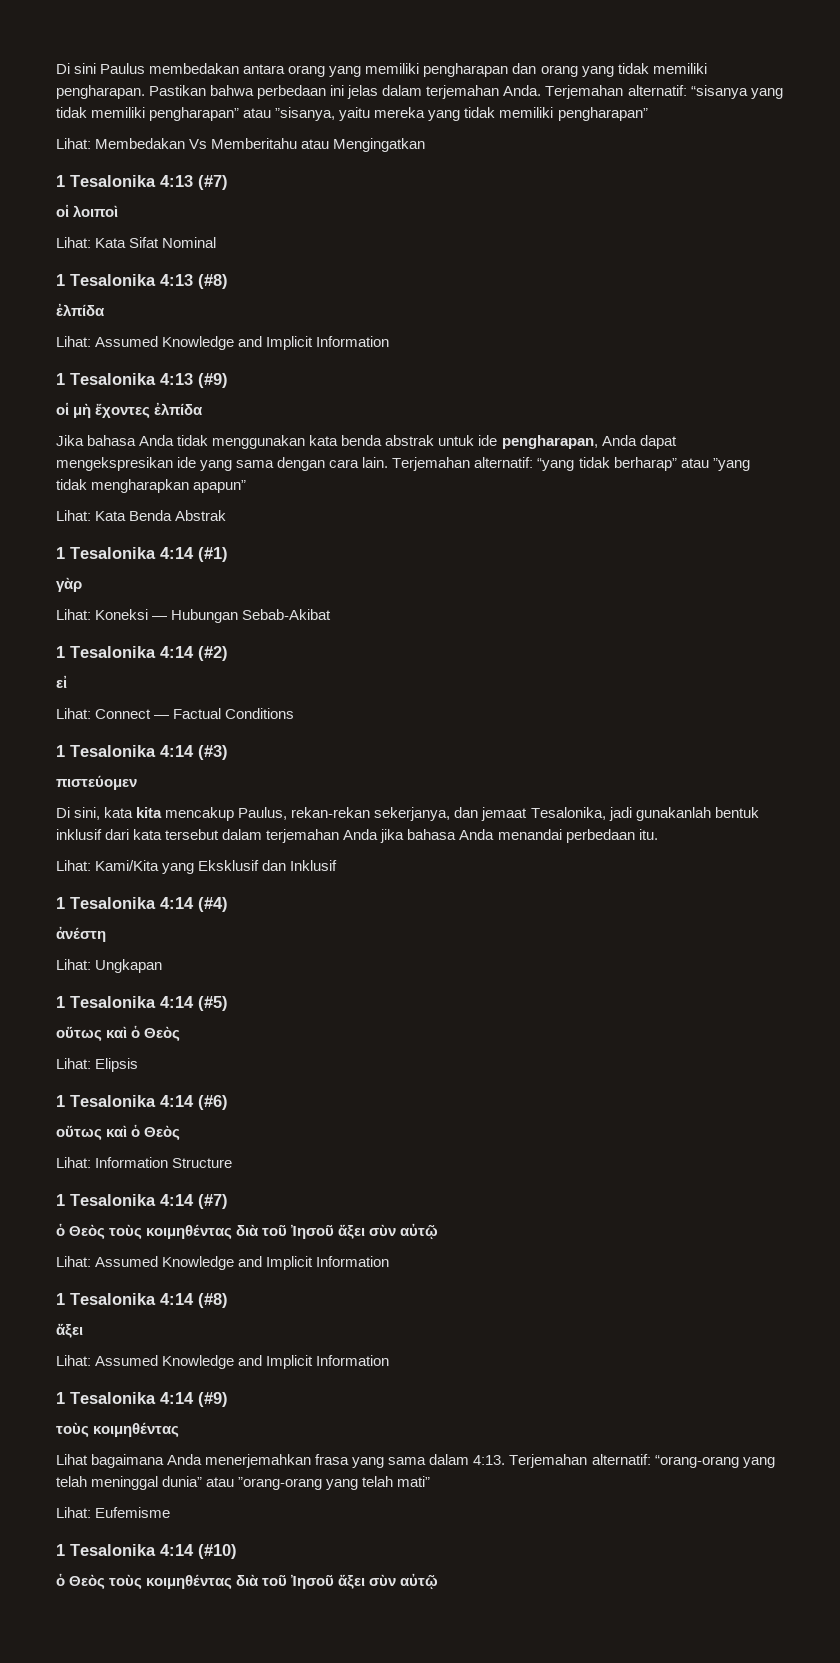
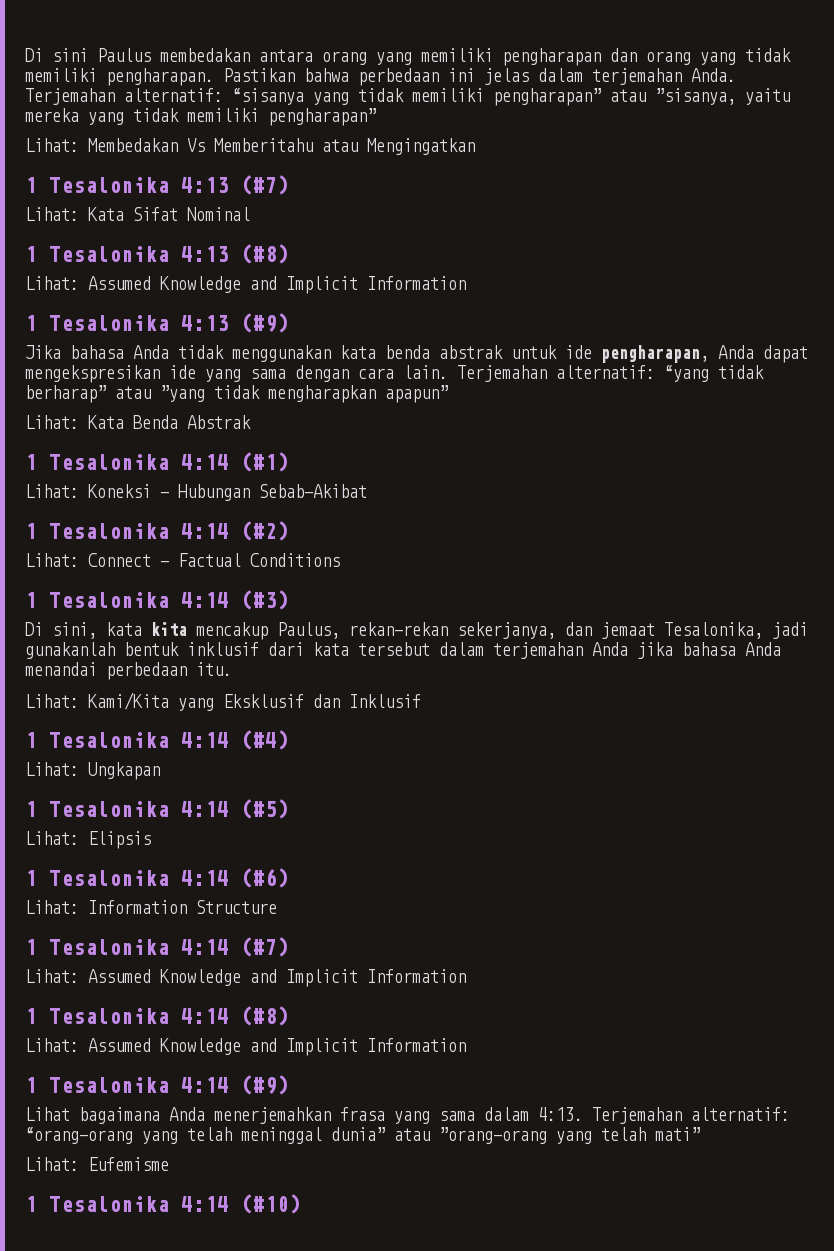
[56,204,119,217] // οἱ λοιποὶ -> (289, 185) none
[56,303,105,316] // ἐλπίδα -> (289, 254) none
[56,402,204,418] // οἱ μὴ ἔχοντες ἐλπίδα -> (289, 323) none
[56,577,82,592] // γὰρ -> (289, 462) none
[56,675,67,688] // εἰ -> (289, 531) none
[56,775,137,790] // πιστεύομεν -> (289, 600) none
[56,926,106,942] // ἀνέστη -> (289, 740) none
[56,1025,181,1041] // οὕτως καὶ ὁ Θεὸς -> (289, 809) none
[56,1124,181,1140] // οὕτως καὶ ὁ Θεὸς -> (289, 878) none
[56,1223,439,1239] // ὁ Θεὸς τοὺς κοιμηθέντας διὰ τοῦ Ἰησοῦ ἄξει σὺν αὐτῷ -> (289, 947) none
[56,1323,83,1338] // ἄξει -> (289, 1016) none
[56,1422,180,1437] // τοὺς κοιμηθέντας -> (289, 1085) none
[56,1573,439,1589] // ὁ Θεὸς τοὺς κοιμηθέντας διὰ τοῦ Ἰησοῦ ἄξει σὺν αὐτῷ -> (301, 1204) none

